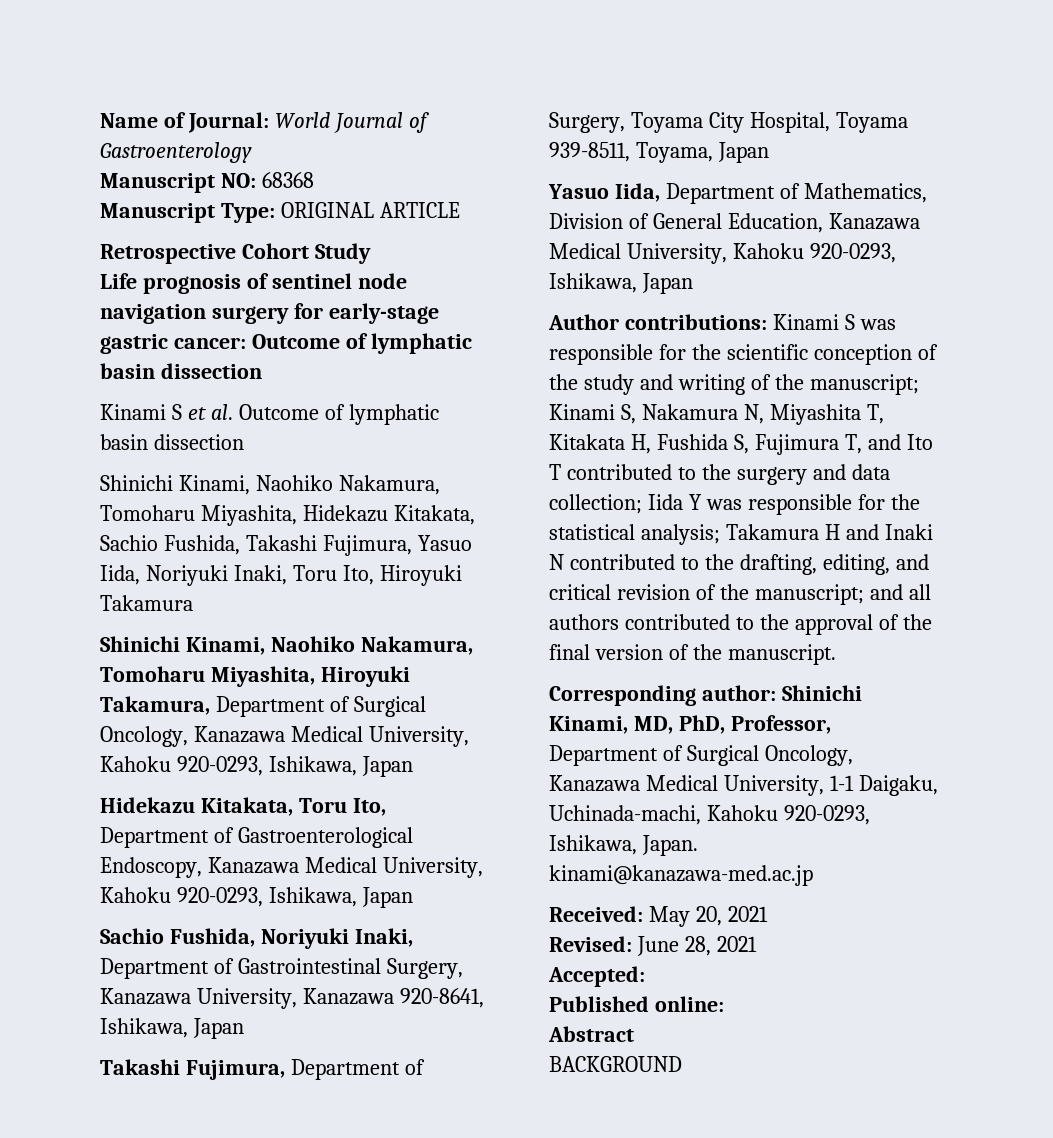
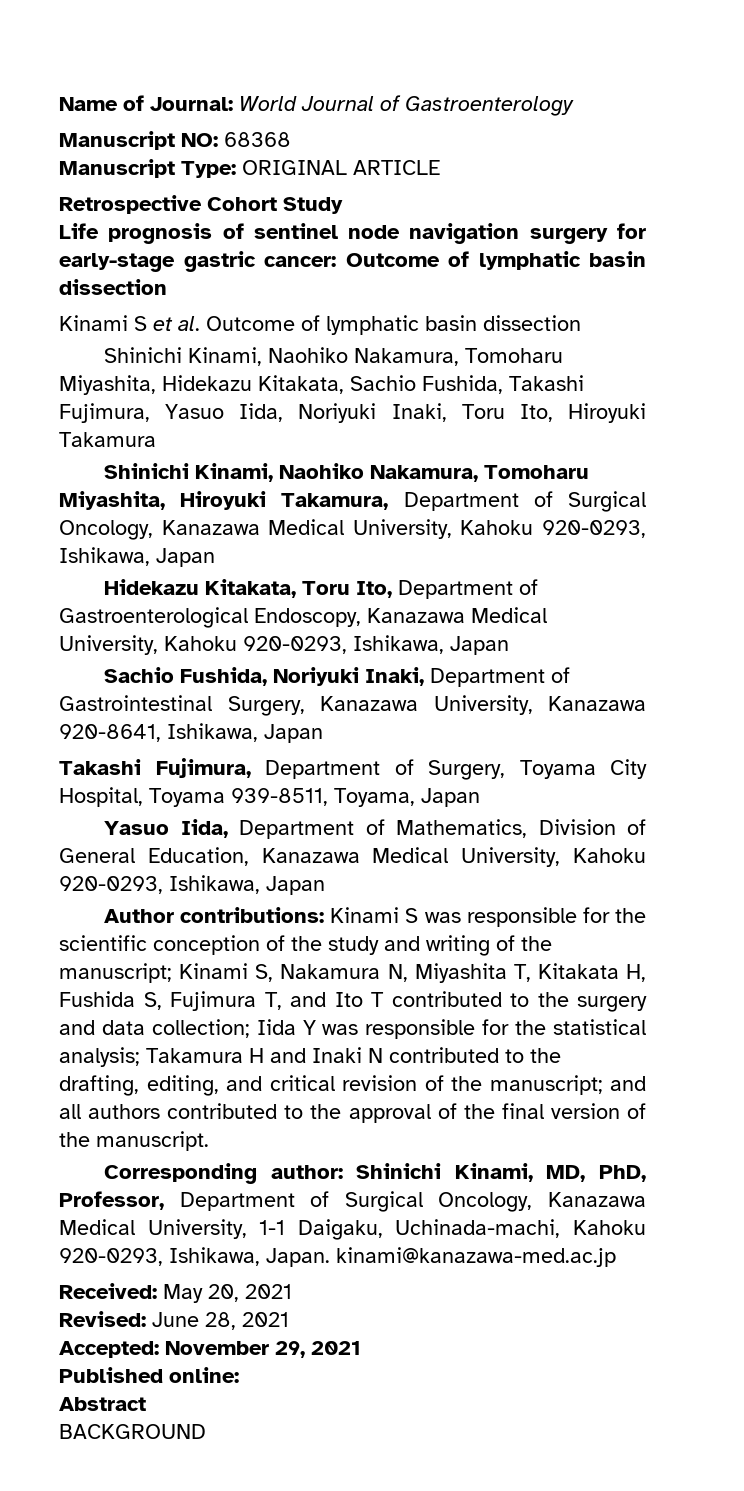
(645, 976) none -> [165,1341,361,1358] November 29, 2021

